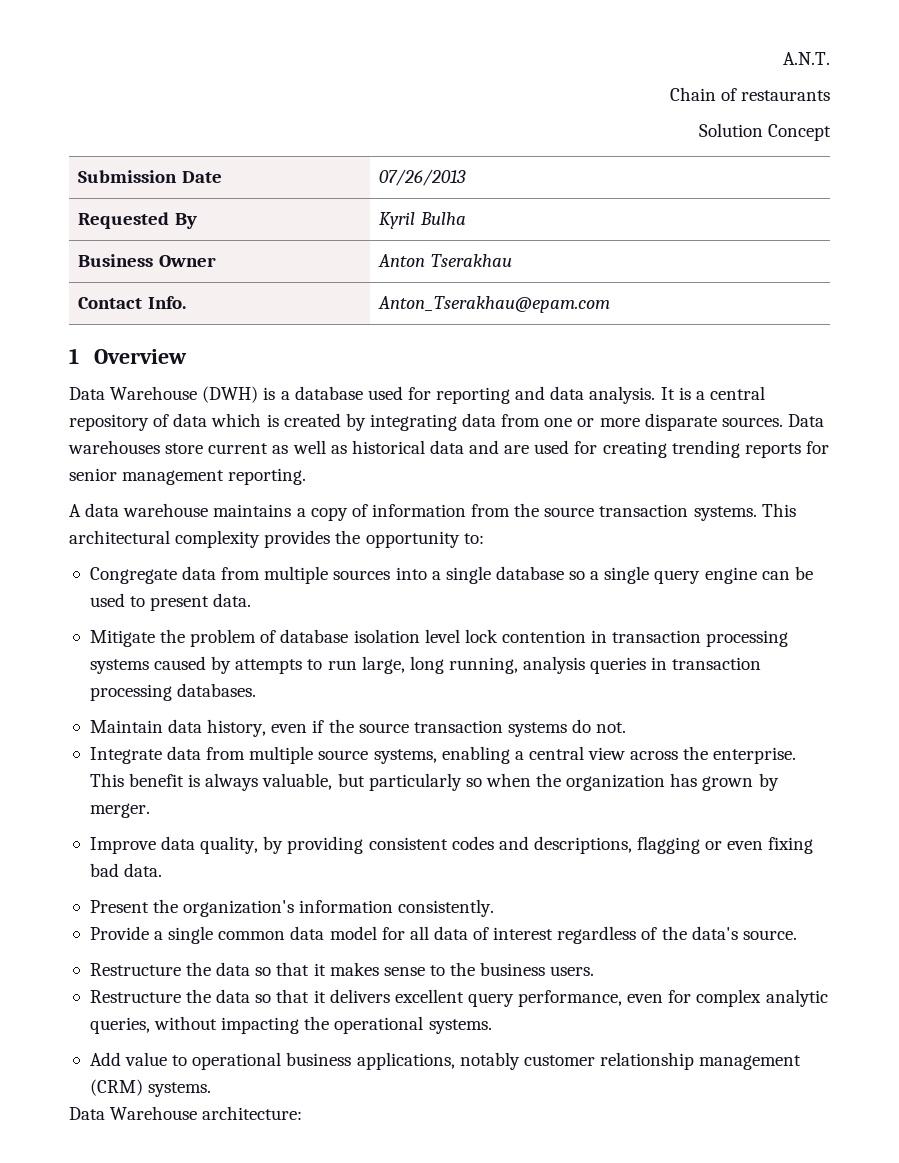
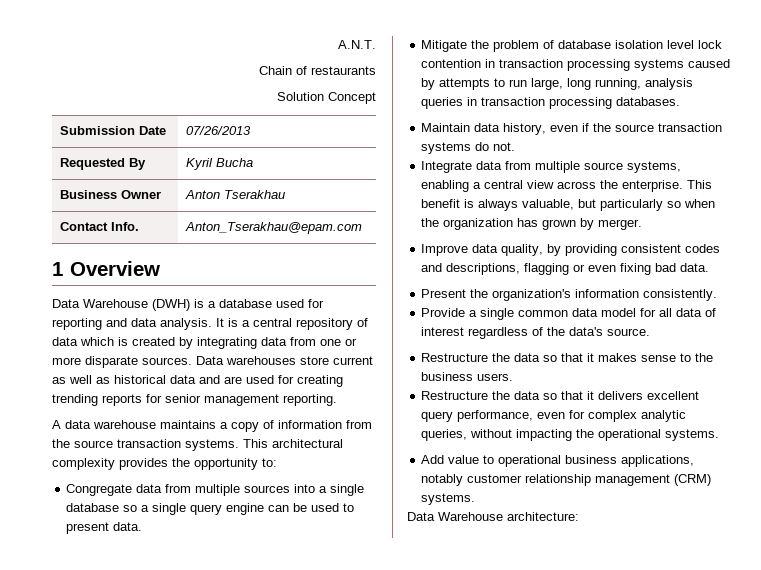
[419,212,466,225] Bulha -> [216,158,254,167] Bucha

